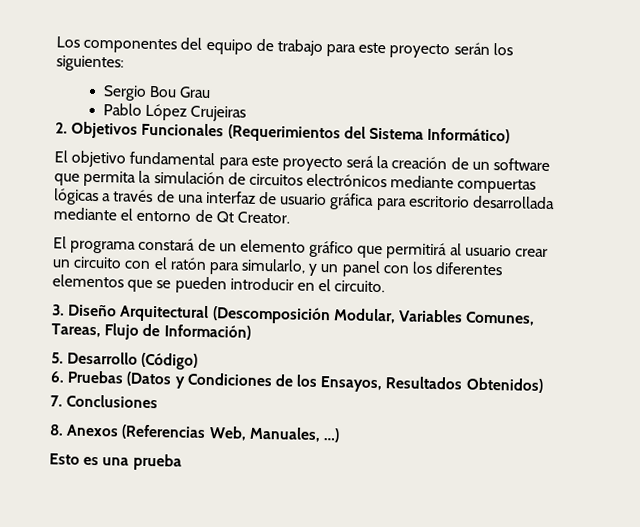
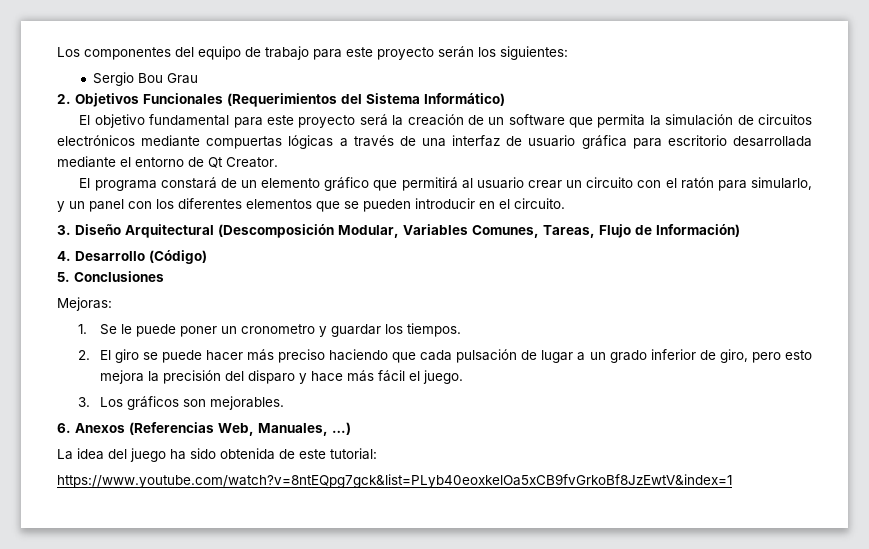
[103,103,247,122] // Pablo López Crujeiras -> (199, 78) none
[51,352,64,364] 5. -> [57,251,71,261] 4.
[50,370,543,393] [50,394,159,409] [49,424,64,436] 6. Pruebas (Datos y Condiciones de los Ensayos, Resultados Obtenidos) // 7. Conclusiones // 8. -> [57,271,164,282] [57,297,112,311] [78,323,461,337] [78,349,812,363] [99,370,463,384] [78,396,284,410] [57,423,71,433] 5. Conclusiones // Mejoras: // 1. Se le puede poner un cronometro y guardar los tiempos. // 2. El giro se puede hacer más preciso haciendo que cada pulsación de lugar a un grado inferior de giro, pero esto mejora la precisión del disparo y hace más fácil el juego. // 3. Los gráficos son mejorables. // 6.
[49,453,182,471] Esto es una prueba -> [57,448,377,462] [57,474,732,488] La idea del juego ha sido obtenida de este tutorial: // https://www.youtube.com/watch?v=8ntEQpg7gck&list=PLyb40eoxkelOa5xCB9fvGrkoBf8JzEwtV&index=1

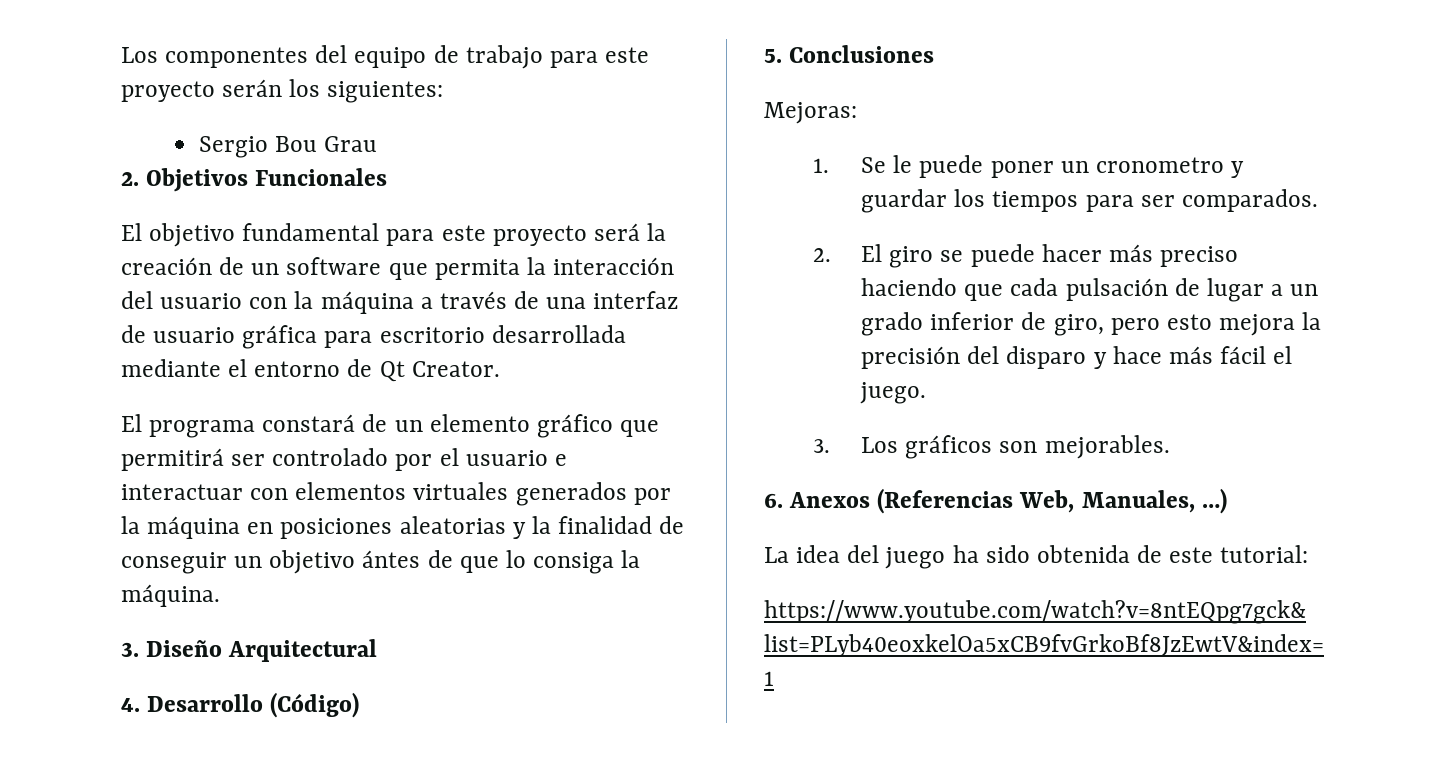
[227,93,505,107] (Requerimientos del Sistema Informático) -> (388, 177) none
[665,114,813,126] [57,135,334,149] simulación de circuitos electrónicos mediante compuertas lógicas -> [553,257,675,275] [121,291,414,314] interacción del usuario con la máquina
[461,177,812,191] [57,198,565,212] [57,224,740,238] al usuario crear un circuito con el ratón para simularlo, y un panel con los diferentes elementos que se pueden introducir en el circuito. // 3. Diseño Arquitectural (Descomposición Modular, Variables Comunes, Tareas, Flujo de Información) -> [231,448,567,471] [121,482,671,506] [121,516,685,539] [121,550,641,574] [121,584,220,607] [121,639,378,662] ser controlado por el usuario e interactuar con elementos virtuales generados por la máquina en posiciones aleatorias y la finalidad de conseguir un objetivo ántes de que lo consiga la máquina. // 3. Diseño Arquitectural
[406,323,461,337] tiempos. -> [992,189,1318,212] tiempos para ser comparados.

